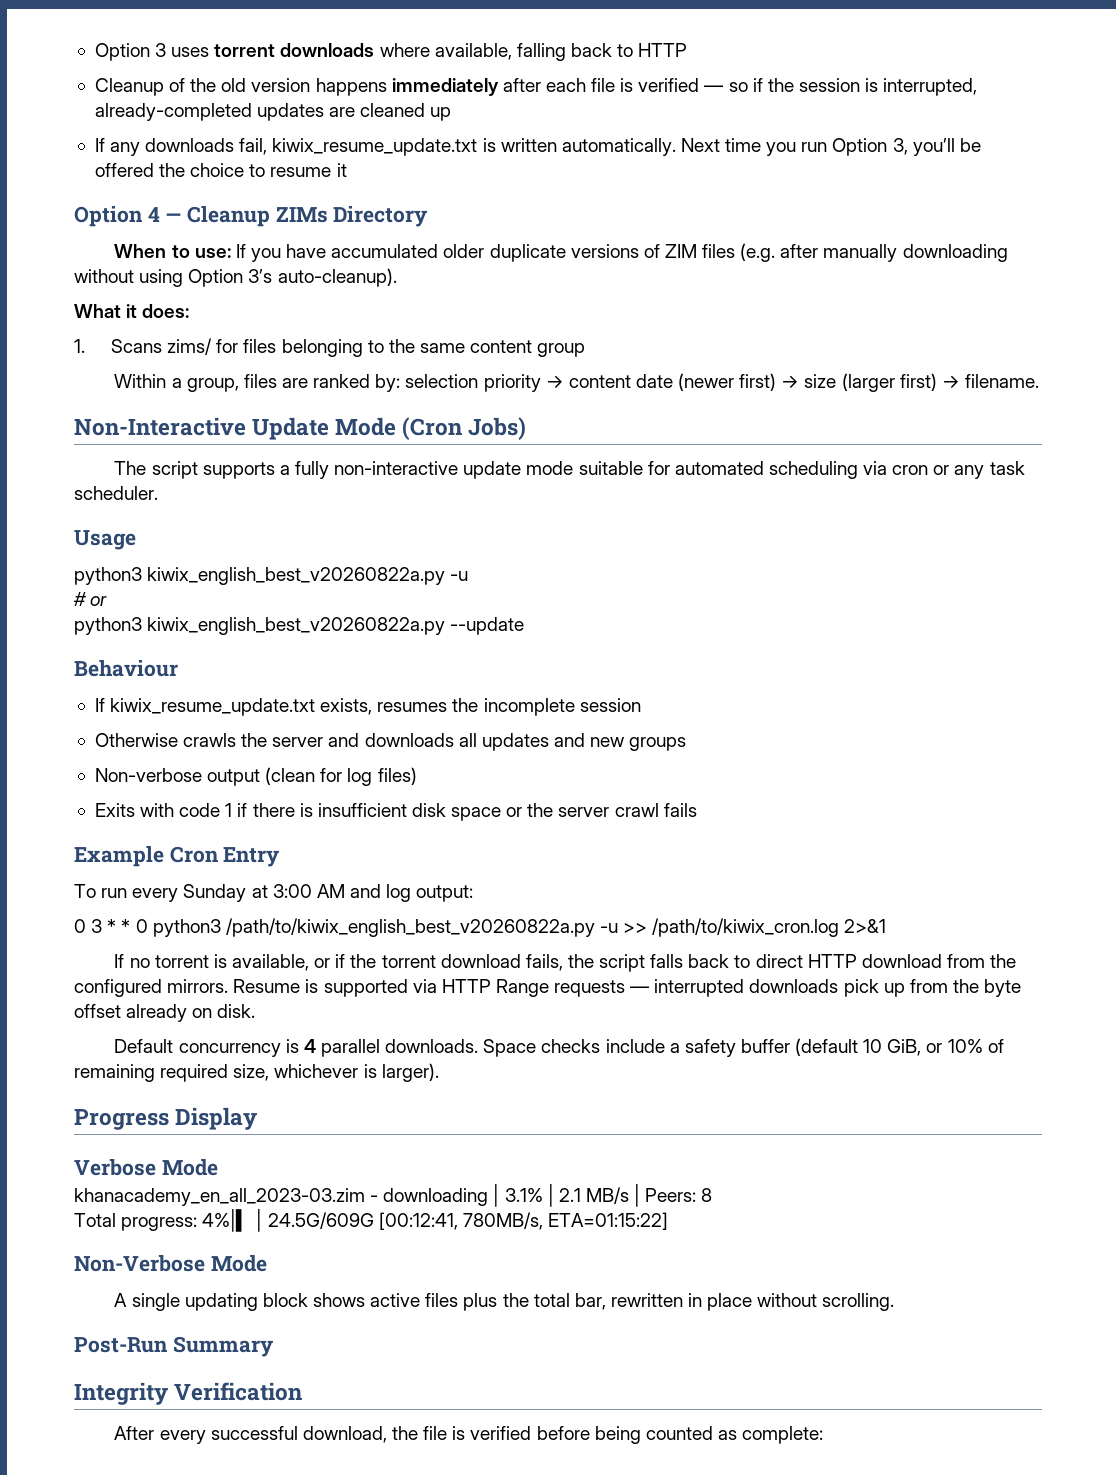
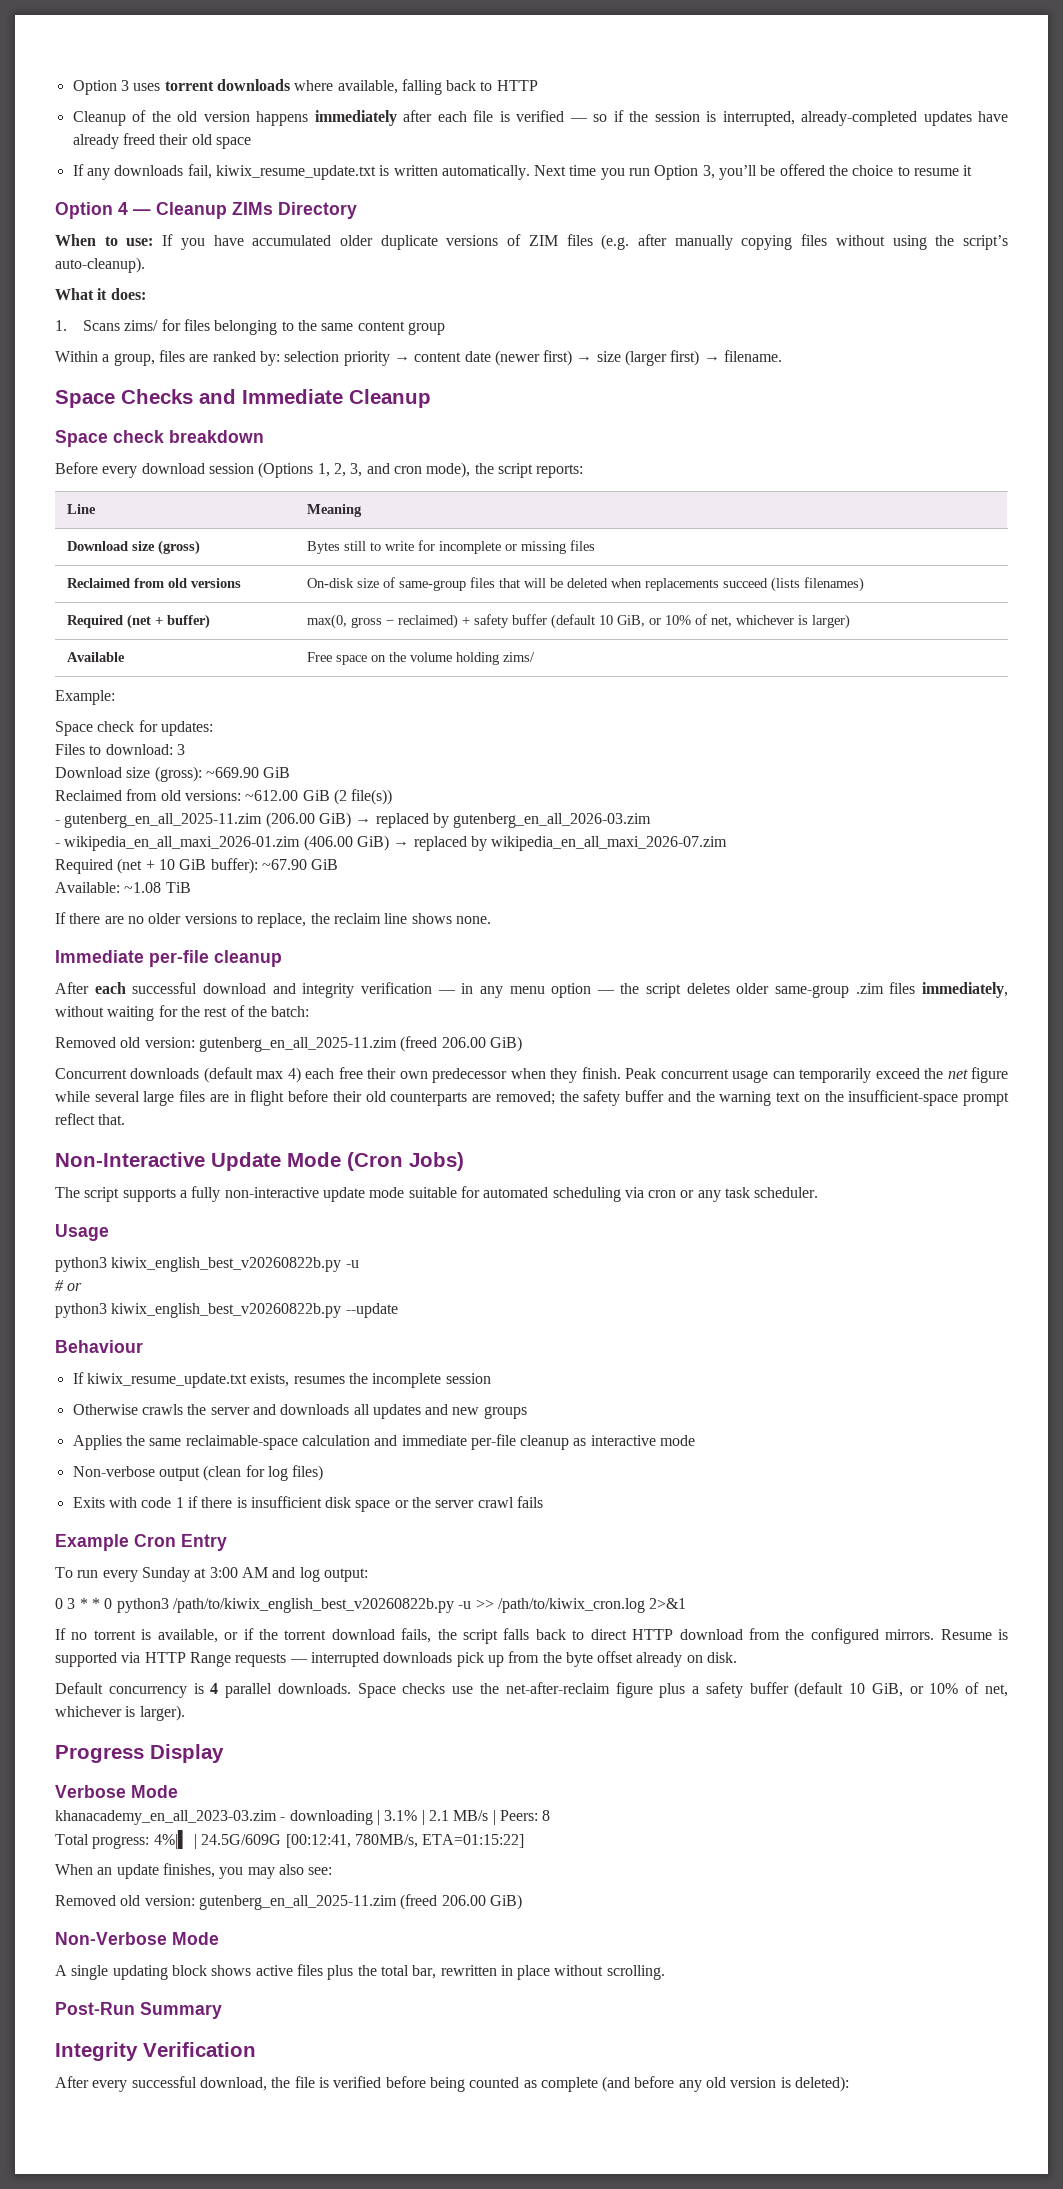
[329,103,452,121] are cleaned up -> [977,111,1008,122] [72,133,251,149] have already freed their old space
[902,244,1008,262] [74,269,273,287] downloading without using Option 3’s -> [741,234,1008,250] copying files without using the script’s
(1039, 381) none -> [55,389,431,408] [55,430,264,447] [55,462,584,478] [66,504,96,514] [306,504,362,517] [66,540,200,555] [306,540,595,554] [66,578,241,588] [306,577,864,592] [66,614,210,629] [306,614,850,629] [66,652,125,662] [306,652,535,665] [55,690,115,705] [55,720,213,736] [55,744,185,755] [55,766,291,782] [55,789,393,805] [55,812,652,828] [55,835,728,851] [55,858,339,874] [55,882,191,893] [55,912,491,928] [55,950,282,967] [55,982,1008,998] [55,1005,310,1021] [55,1036,522,1052] [55,1067,1009,1083] [55,1090,1010,1106] [55,1113,126,1125] // Space Checks and Immediate Cleanup // Space check breakdown // Before every download session (Options 1, 2, 3, and cron mode), the script reports: // Line | Meaning // Download size (gross) | Bytes still to write for incomplete or missing files // Reclaimed from old versions | On-disk size of same-group files that will be deleted when replacements succeed (lists filenames) // Required (net + buffer) | max(0, gross − reclaimed) + safety buffer (default 10 GiB, or 10% of net, whichever is larger) // Available | Free space on the volume holding zims/ // Example: // Space check for updates: // Files to download: 3 // Download size (gross): ~669.90 GiB // Reclaimed from old versions: ~612.00 GiB (2 file(s)) // - gutenberg_en_all_2025-11.zim (206.00 GiB) → replaced by gutenberg_en_all_2026-03.zim // - wikipedia_en_all_maxi_2026-01.zim (406.00 GiB) → replaced by wikipedia_en_all_maxi_2026-07.zim // Required (net + 10 GiB buffer): ~67.90 GiB // Available: ~1.08 TiB // If there are no older versions to replace, the reclaim line shows none. // Immediate per-file cleanup // After each successful download and integrity verification — in any menu option — the script deletes older same-group .zim files immediately, without waiting for the rest of the batch: // Removed old version: gutenberg_en_all_2025-11.zim (freed 206.00 GiB) // Concurrent downloads (default max 4) each free their own predecessor when they finish. Peak concurrent usage can temporarily exceed the net figure while several large files are in flight before their old counterparts are removed; the safety buffer and the warning text on the insufficient-space prompt reflect that.
[147,567,446,585] kiwix_english_best_v20260822a.py -> [111,1257,342,1272] kiwix_english_best_v20260822b.py
[147,617,446,635] kiwix_english_best_v20260822a.py -> [111,1303,342,1318] kiwix_english_best_v20260822b.py
(687, 744) none -> [72,1434,696,1450] // Applies the same reclaimable-space calculation and immediate per-file cleanup as interactive mode
[225,918,595,937] /path/to/kiwix_english_best_v20260822a.py -> [172,1598,454,1613] /path/to/kiwix_english_best_v20260822b.py
[605,1039,665,1053] include -> [452,1682,686,1698] use the net-after-reclaim figure plus
[74,1064,270,1082] remaining required size, -> [984,1684,1008,1697] net,
(668, 1221) none -> [55,1863,333,1879] [55,1894,522,1910] // When an update finishes, you may also see: // Removed old version: gutenberg_en_all_2025-11.zim (freed 206.00 GiB)
[742,1426,824,1444] complete: -> [540,2076,850,2092] complete (and before any old version is deleted):

